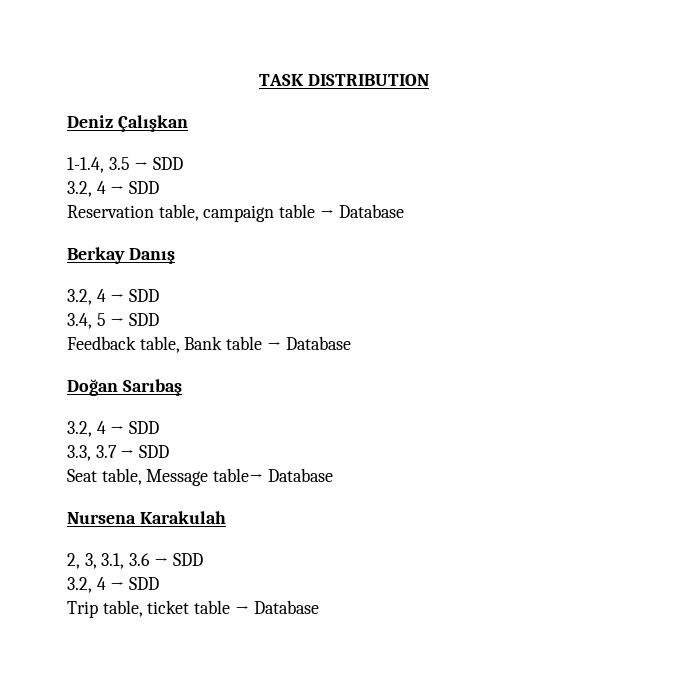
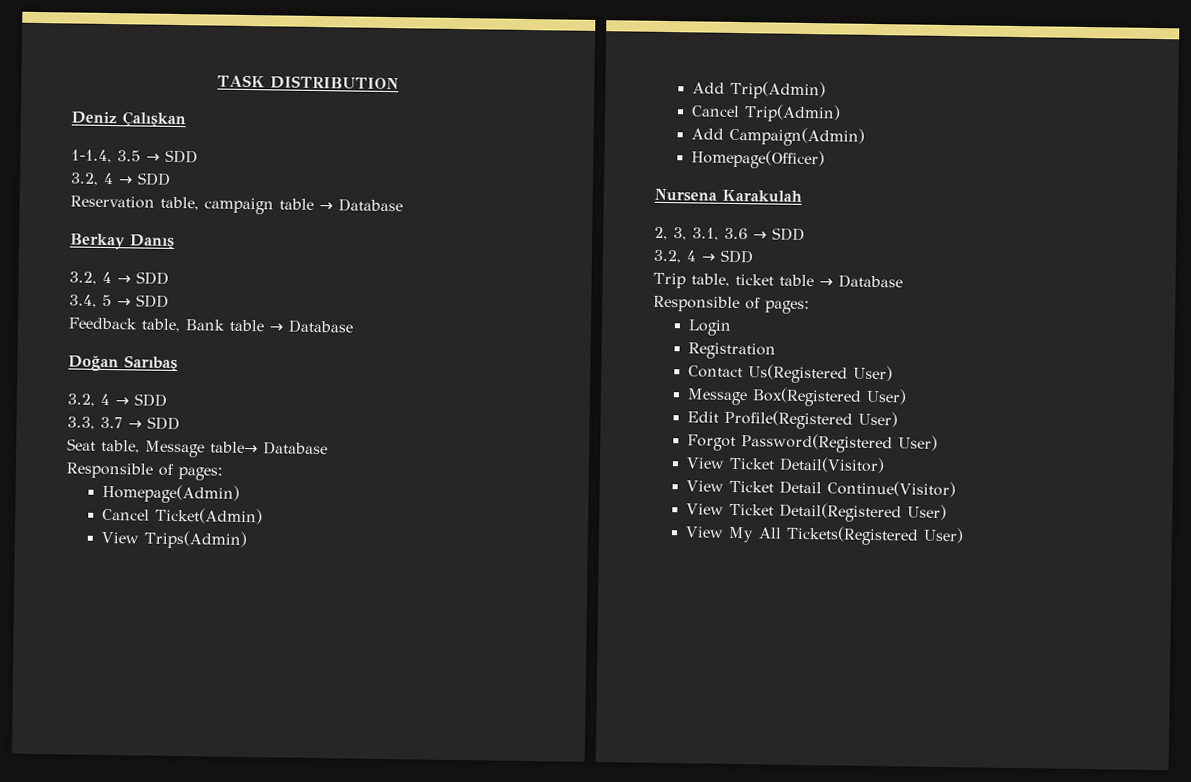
(333, 475) none -> [66,462,223,481] [102,483,241,504] [102,507,264,525] [101,530,248,550] [692,80,827,100] [691,104,842,123] [691,126,866,147] [691,149,826,170] // Responsible of pages: // Homepage(Admin) // Cancel Ticket(Admin) // View Trips(Admin) // Add Trip(Admin) // Cancel Trip(Admin) // Add Campaign(Admin) // Homepage(Officer)
(319, 607) none -> [653,295,810,315] [688,319,733,336] [688,342,777,360] [688,364,894,384] [687,387,908,407] [687,409,899,430] [687,433,939,454] [686,456,886,474] [686,480,957,498] [686,502,948,523] [685,525,965,546] // Responsible of pages: // Login // Registration // Contact Us(Registered User) // Message Box(Registered User) // Edit Profile(Registered User) // Forgot Password(Registered User) // View Ticket Detail(Visitor) // View Ticket Detail Continue(Visitor) // View Ticket Detail(Registered User) // View My All Tickets(Registered User)

